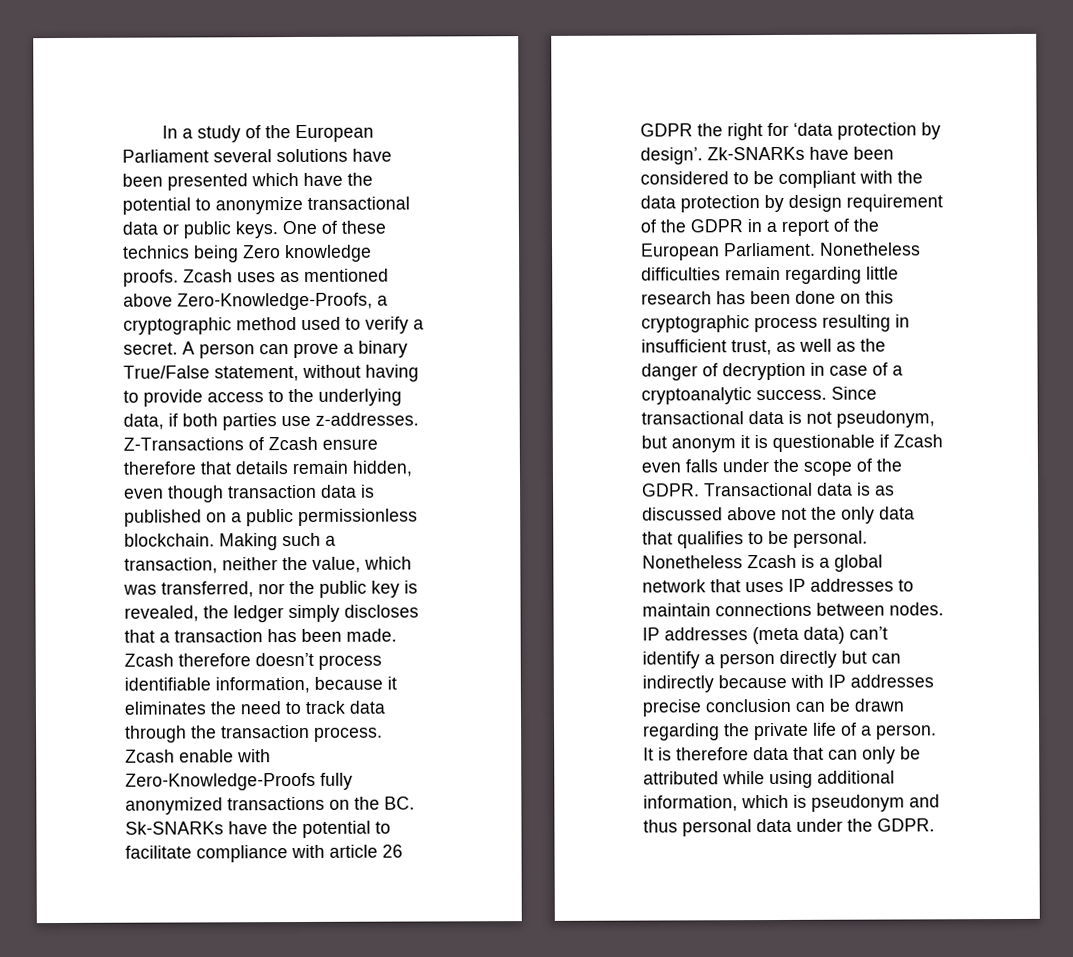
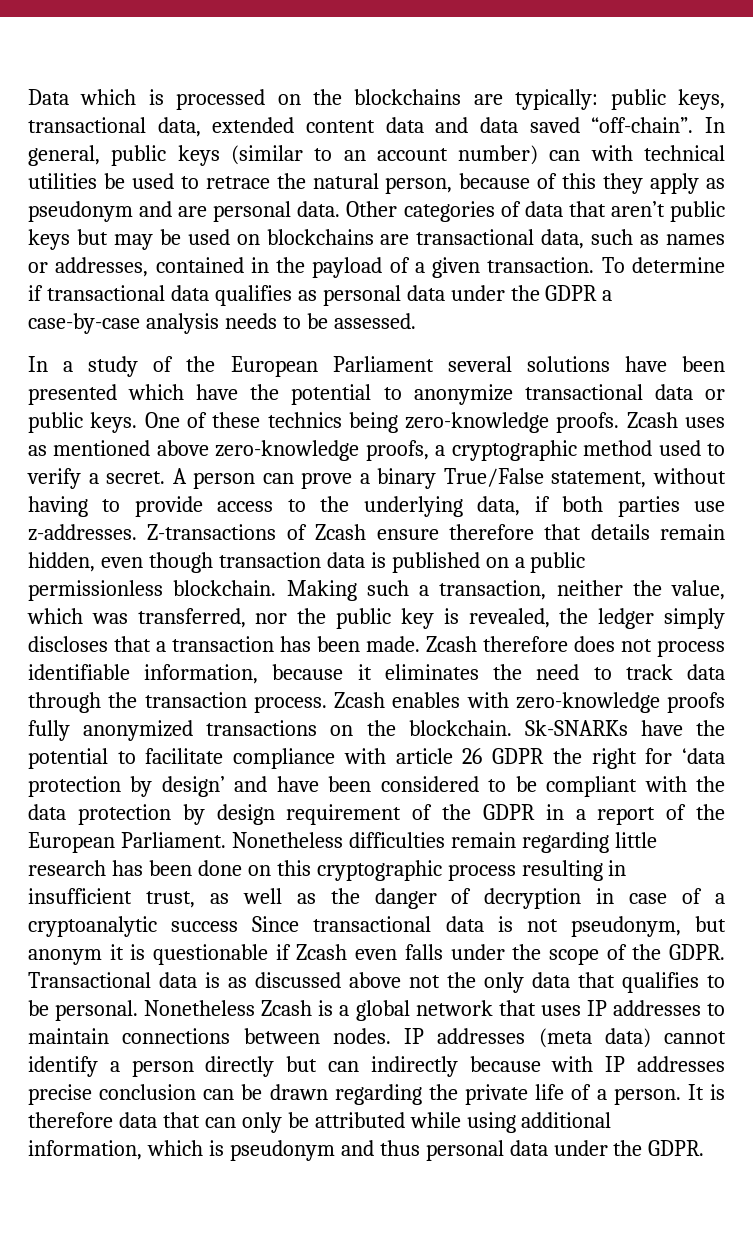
(162, 132) none -> [28,89,725,110] [28,117,725,137] [28,145,725,166] [28,173,725,194] [28,201,725,222] [28,229,725,250] [28,257,725,278] [28,285,613,306] [28,313,416,334] Data which is processed on the blockchains are typically: public keys, transactional data, extended content data and data saved “off-chain”. In general, public keys (similar to an account number) can with technical utilities be used to retrace the natural person, because of this they apply as pseudonym and are personal data. Other categories of data that aren’t public keys but may be used on blockchains are transactional data, such as names or addresses, contained in the payload of a given transaction. To determine if transactional data qualifies as personal data under the GDPR a case-by-case analysis needs to be assessed. //
[243,244,372,263] Zero knowledge -> [405,412,550,433] zero-knowledge
[177,292,373,311] Zero-Knowledge-Proofs, -> [215,440,429,461] zero-knowledge proofs,
[123,437,244,451] Z-Transactions -> [147,524,277,540] Z-transactions
[255,652,314,667] doesn’t -> [574,636,652,652] does not
[179,749,271,763] [125,772,316,791] enable with Zero-Knowledge-Proofs -> [392,692,725,713] enables with zero-knowledge proofs
[384,796,415,810] BC. -> [408,720,512,736] blockchain.
[640,146,805,165] design’. Zk-SNARKs -> [161,776,268,797] design’ and
[756,389,827,401] success. -> [171,921,239,932] success
[849,626,888,640] can’t -> [664,1031,726,1044] cannot

